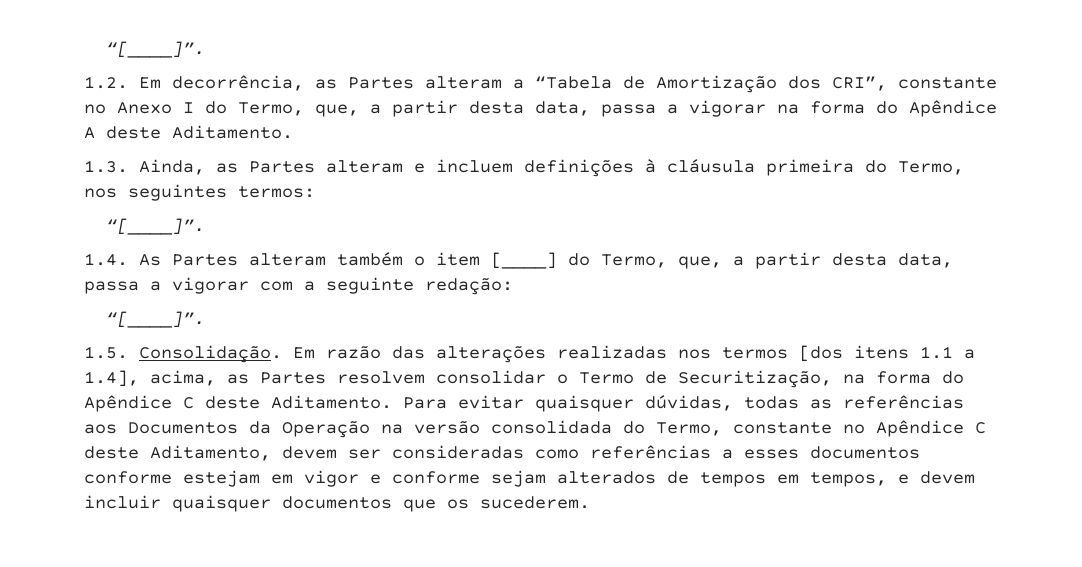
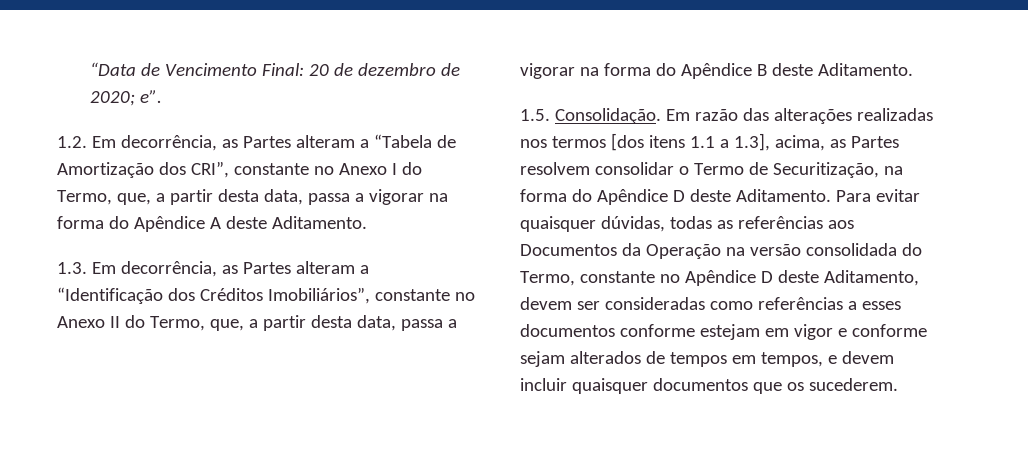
[106,41,206,58] “[____]”. -> [89,62,460,76] [89,90,162,106] “Data de Vencimento Final: 20 de dezembro de 2020; e”.
[139,159,964,177] [84,184,315,201] [106,218,206,235] [84,252,557,269] Ainda, as Partes alteram e incluem definições à cláusula primeira do Termo, nos seguintes termos: // “[____]”. // 1.4. As Partes alteram também o item [____] -> [91,261,369,277] [57,287,475,304] [57,316,120,328] Em decorrência, as Partes alteram a “Identificação dos Créditos Imobiliários”, constante no Anexo II
[260,277,513,295] [106,311,206,328] com a seguinte redação: // “[____]”. -> [579,63,913,79] na forma do Apêndice B deste Aditamento.
[84,370,139,387] 1.4], -> [733,133,770,151] 1.3],
[183,397,194,409] C -> [672,190,685,202] D
[975,422,986,434] C -> [760,271,773,283] D

